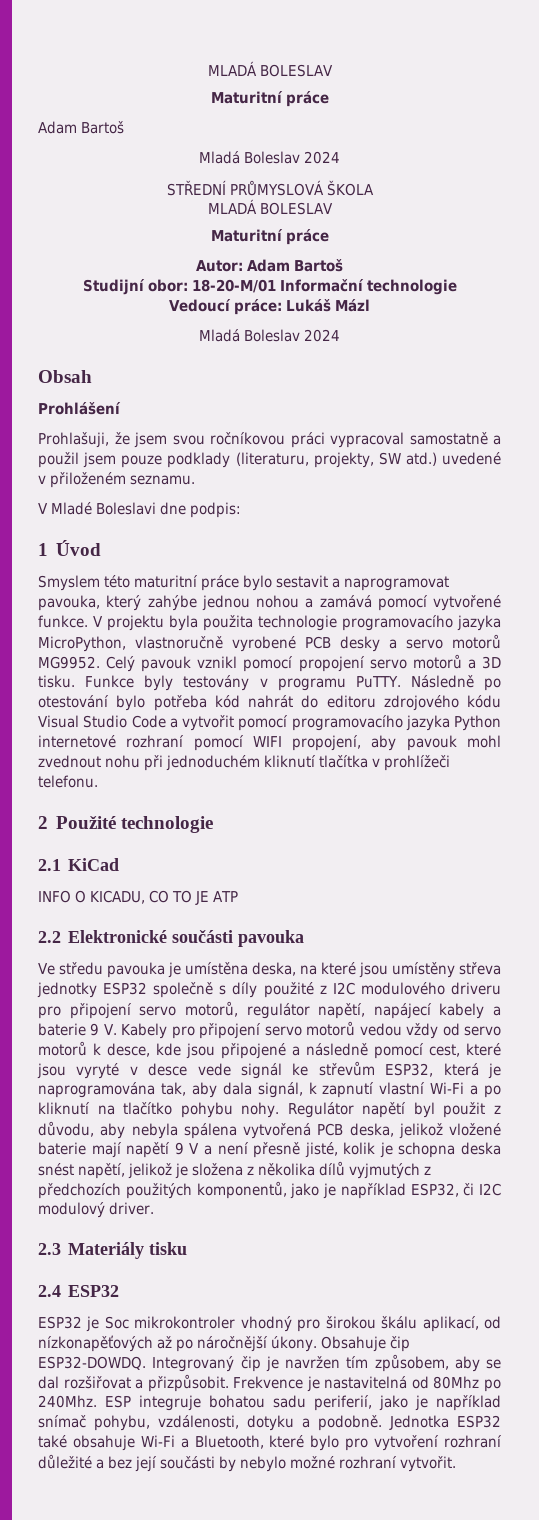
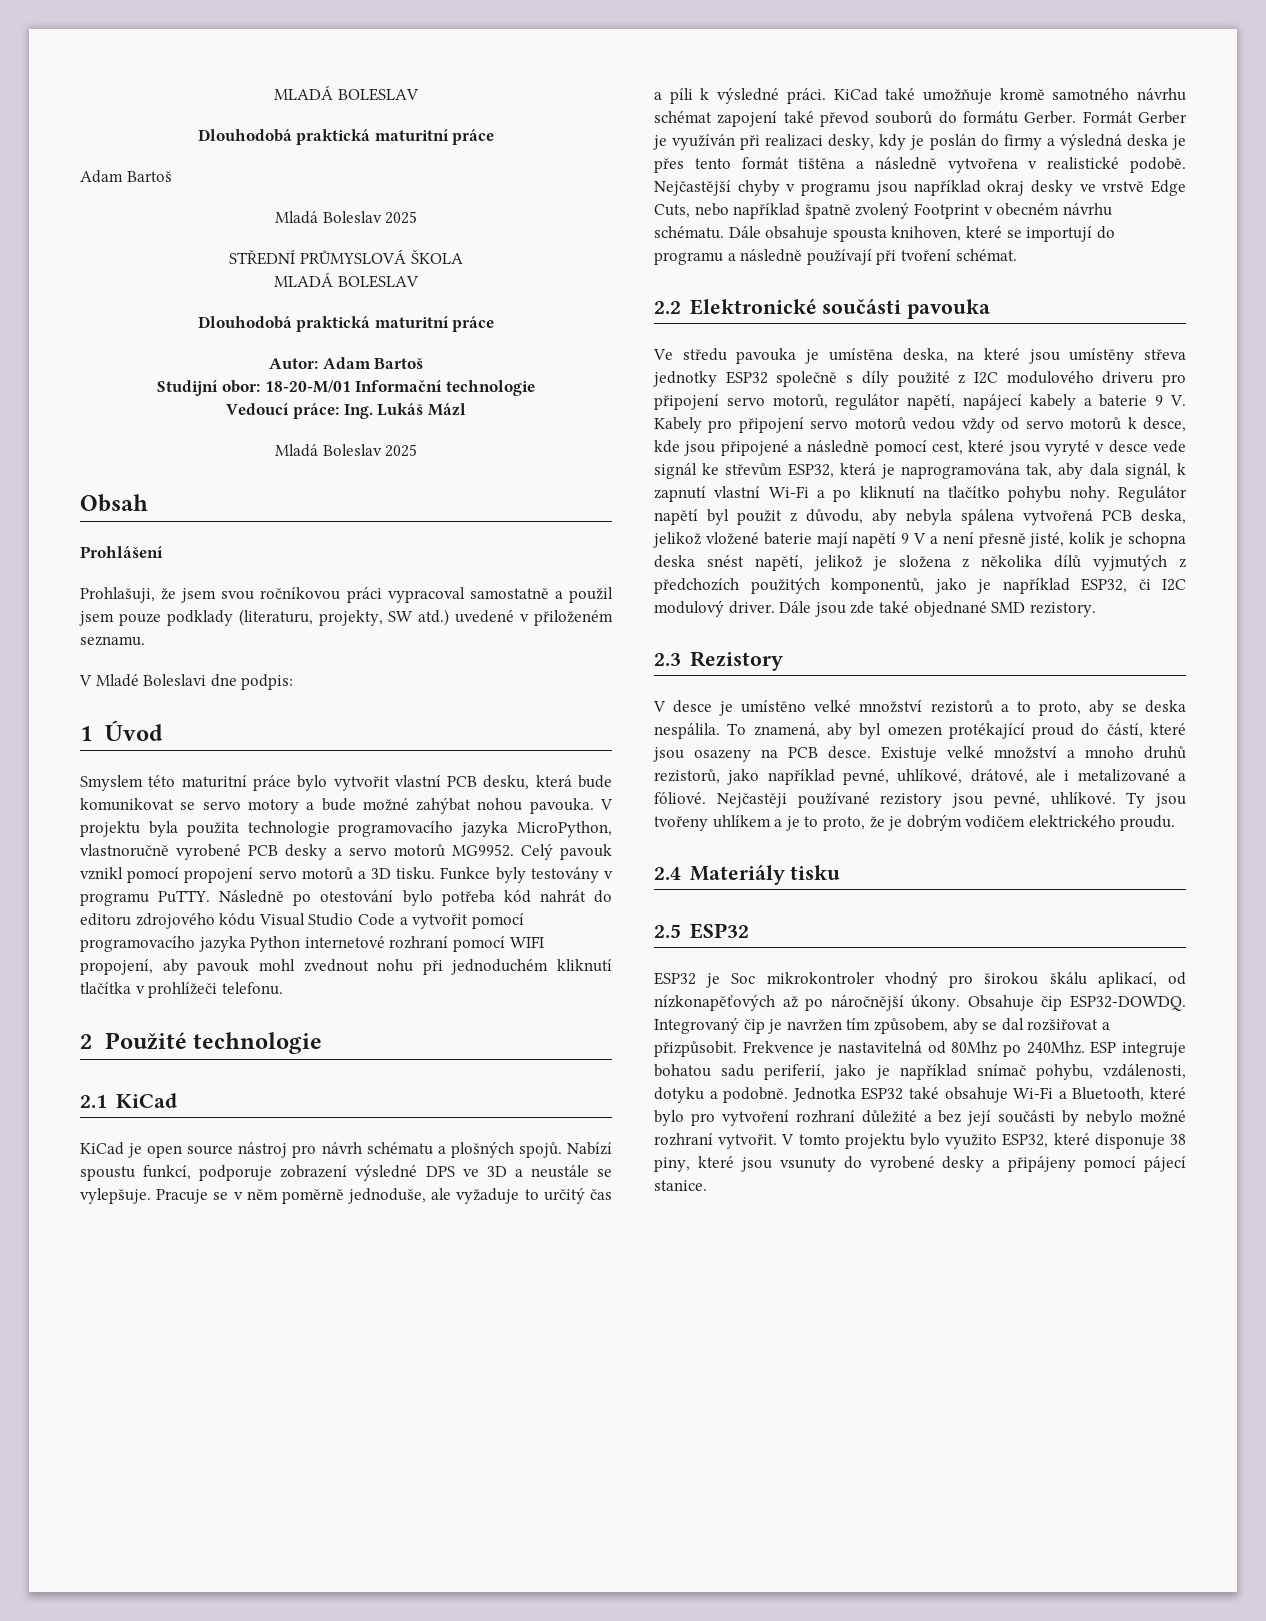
[207,61,333,77] [210,91,283,104] MLADÁ BOLESLAV // Maturitní -> [274,85,419,101] [197,129,449,145] MLADÁ BOLESLAV // Dlouhodobá praktická maturitní
[304,151,340,164] 2024 -> [385,211,418,224] 2025
[210,229,283,242] Maturitní -> [197,316,449,332] Dlouhodobá praktická maturitní
(282, 307) none -> [343,404,373,419] Ing.
[304,329,340,342] 2024 -> [385,444,418,457] 2025
[276,575,449,591] [38,595,501,611] [38,615,88,628] sestavit a naprogramovat pavouka, který zahýbe jednou nohou a zamává pomocí vytvořené funkce. -> [333,775,612,791] [80,797,594,814] vytvořit vlastní PCB desku, která bude komunikovat se servo motory a bude možné zahýbat nohou pavouka.
[38,890,238,905] INFO O KICADU, CO TO JE ATP -> [80,1141,612,1158] [80,1164,613,1181] [80,1187,612,1204] [654,87,1186,104] [654,111,1187,127] [653,133,1186,150] [654,157,1186,173] [654,180,1186,196] [654,202,1112,219] [654,226,1115,242] [654,249,1017,265] KiCad je open source nástroj pro návrh schématu a plošných spojů. Nabízí spoustu funkcí, podporuje zobrazení výsledné DPS ve 3D a neustále se vylepšuje. Pracuje se v něm poměrně jednoduše, ale vyžaduje to určitý čas a píli k výsledné práci. KiCad také umožňuje kromě samotného návrhu schémat zapojení také převod souborů do formátu Gerber. Formát Gerber je využíván při realizaci desky, kdy je poslán do firmy a výsledná deska je přes tento formát tištěna a následně vytvořena v realistické podobě. Nejčastější chyby v programu jsou například okraj desky ve vrstvě Edge Cuts, nebo například špatně zvolený Footprint v obecném návrhu schématu. Dále obsahuje spousta knihoven, které se importují do programu a následně používají při tvoření schémat.
[38,1243,61,1255] // 2.3 -> [779,601,1096,617] [654,651,783,671] [653,700,1186,716] [654,723,1186,739] [653,746,1186,762] [654,769,1186,785] [654,792,1186,808] [654,814,1176,831] [654,867,681,880] Dále jsou zde také objednané SMD rezistory. // 2.3 Rezistory // V desce je umístěno velké množství rezistorů a to proto, aby se deska nespálila. To znamená, aby byl omezen protékající proud do částí, které jsou osazeny na PCB desce. Existuje velké množství a mnoho druhů rezistorů, jako například pevné, uhlíkové, drátové, ale i metalizované a fóliové. Nejčastěji používané rezistory jsou pevné, uhlíkové. Ty jsou tvořeny uhlíkem a je to proto, že je dobrým vodičem elektrického proudu. // 2.4
[38,1285,61,1297] 2.4 -> [654,924,681,938] 2.5
(456, 1464) none -> [781,1133,1186,1149] [654,1156,1186,1172] [654,1180,707,1191] V tomto projektu bylo využito ESP32, které disponuje 38 piny, které jsou vsunuty do vyrobené desky a připájeny pomocí pájecí stanice.

